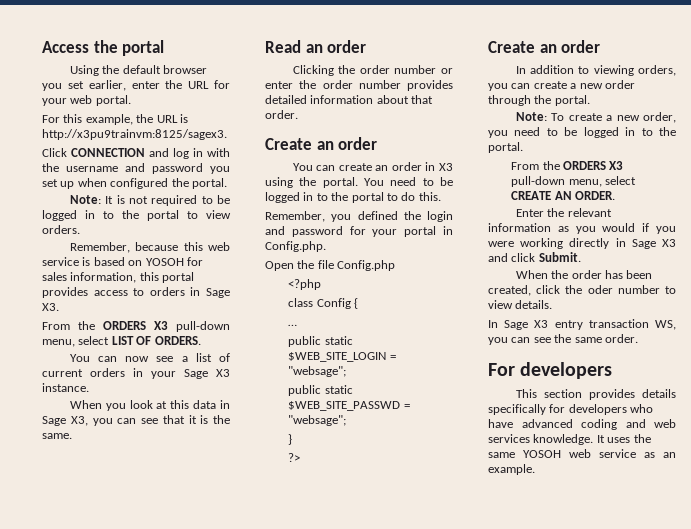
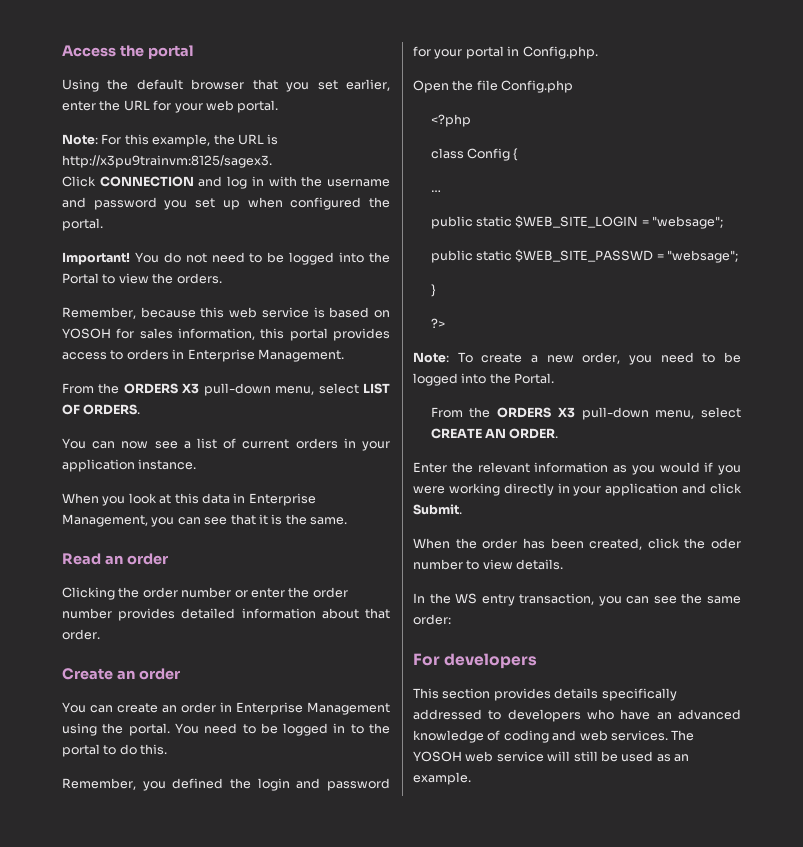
(207, 69) none -> [252,79,278,90] that
(131, 100) none -> [62,134,98,145] Note:
[69,195,230,206] [42,210,231,221] Note: It is not required to be logged in to the portal to view -> [62,252,390,265] [62,273,174,284] Important! You do not need to be logged into the Portal to view the
[205,288,230,298] [42,303,59,311] Sage X3. -> [187,349,344,362] Enterprise Management.
[184,369,230,379] Sage X3 -> [62,459,135,472] application
[42,416,88,426] Sage X3, -> [248,493,316,506] [62,514,148,527] Enterprise Management,
[439,163,453,171] X3 -> [236,702,390,715] Enterprise Management
[488,40,601,53] [515,65,676,76] [488,80,635,91] [488,95,590,106] // Create an order // In addition to viewing orders, you can create a new order through the portal. -> (445, 323) none
[625,127,676,136] [488,142,523,153] in to the portal. -> [461,373,555,384] into the Portal.
[631,239,676,249] Sage X3 -> [573,483,679,496] your application
[504,319,676,330] Sage X3 entry transaction WS, -> [429,593,595,606] the WS entry transaction,
[604,334,638,343] order. -> [413,614,451,625] order:
[549,404,566,413] for -> [413,709,502,720] addressed to
[521,419,676,430] [488,434,651,445] [488,449,636,458] advanced coding and web services knowledge. It uses the same YOSOH web service -> [656,709,741,720] [413,730,695,743] [413,751,654,762] an advanced knowledge of coding and web services. The YOSOH web service will still be used

